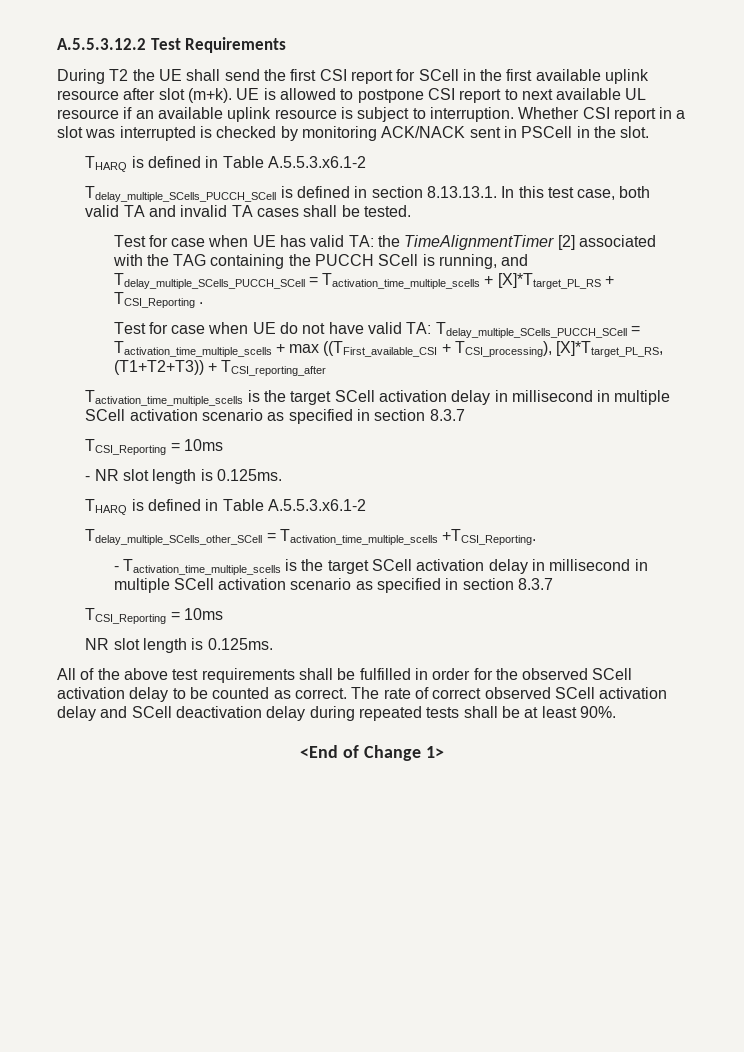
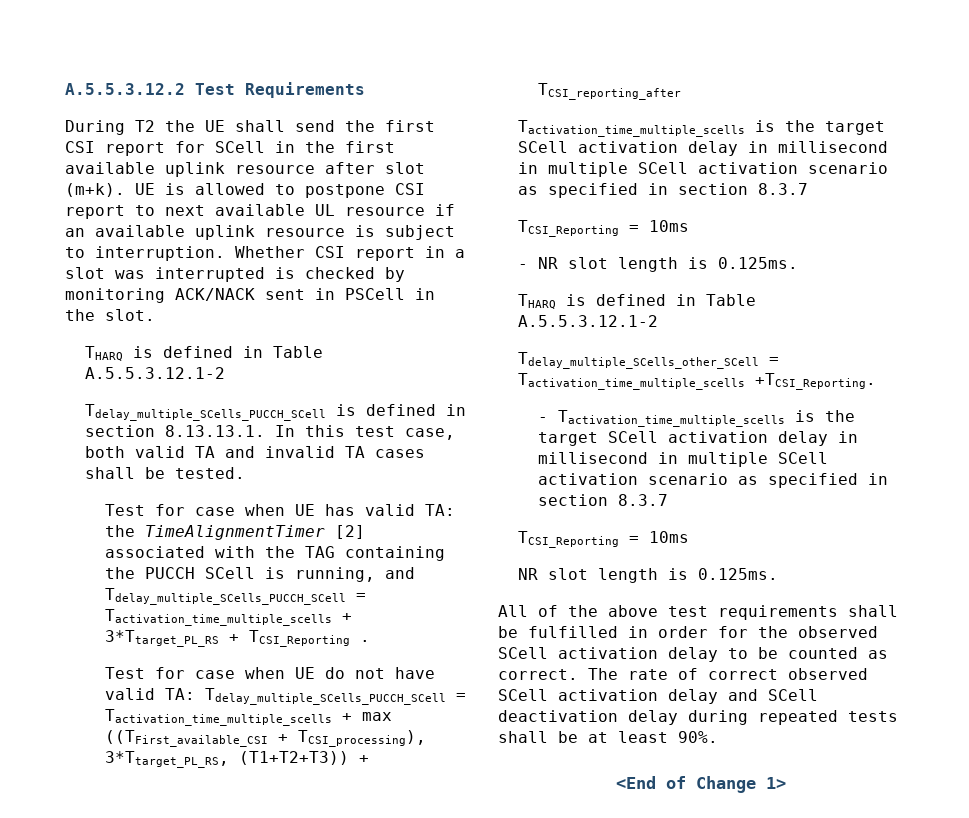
[267,156,366,168] A.5.5.3.x6.1-2 -> [85,367,226,379] A.5.5.3.12.1-2
[497,273,601,289] [X]*Ttarget_PL_RS -> [105,630,220,647] 3*Ttarget_PL_RS
[556,341,664,357] [X]*Ttarget_PL_RS, -> [105,751,230,768] 3*Ttarget_PL_RS,
[267,499,366,511] A.5.5.3.x6.1-2 -> [518,315,659,327] A.5.5.3.12.1-2

